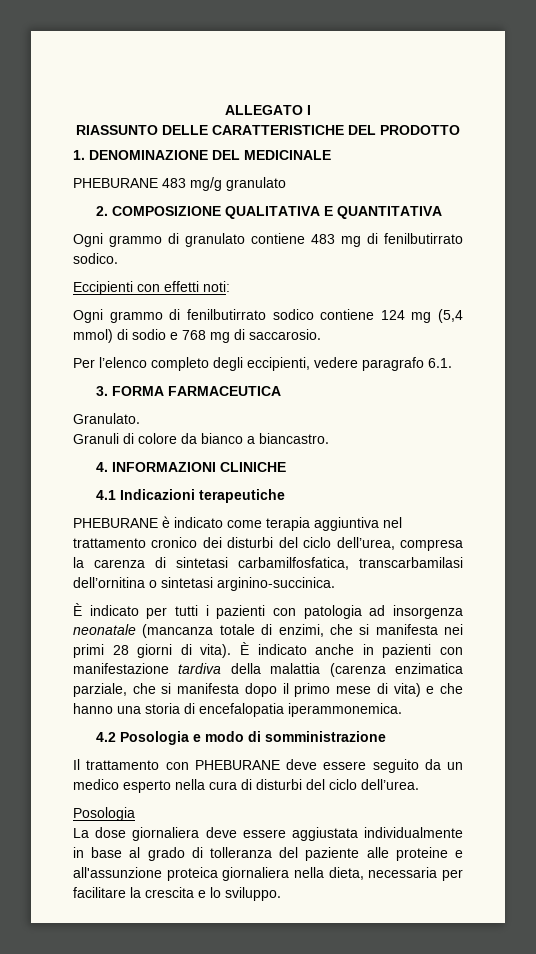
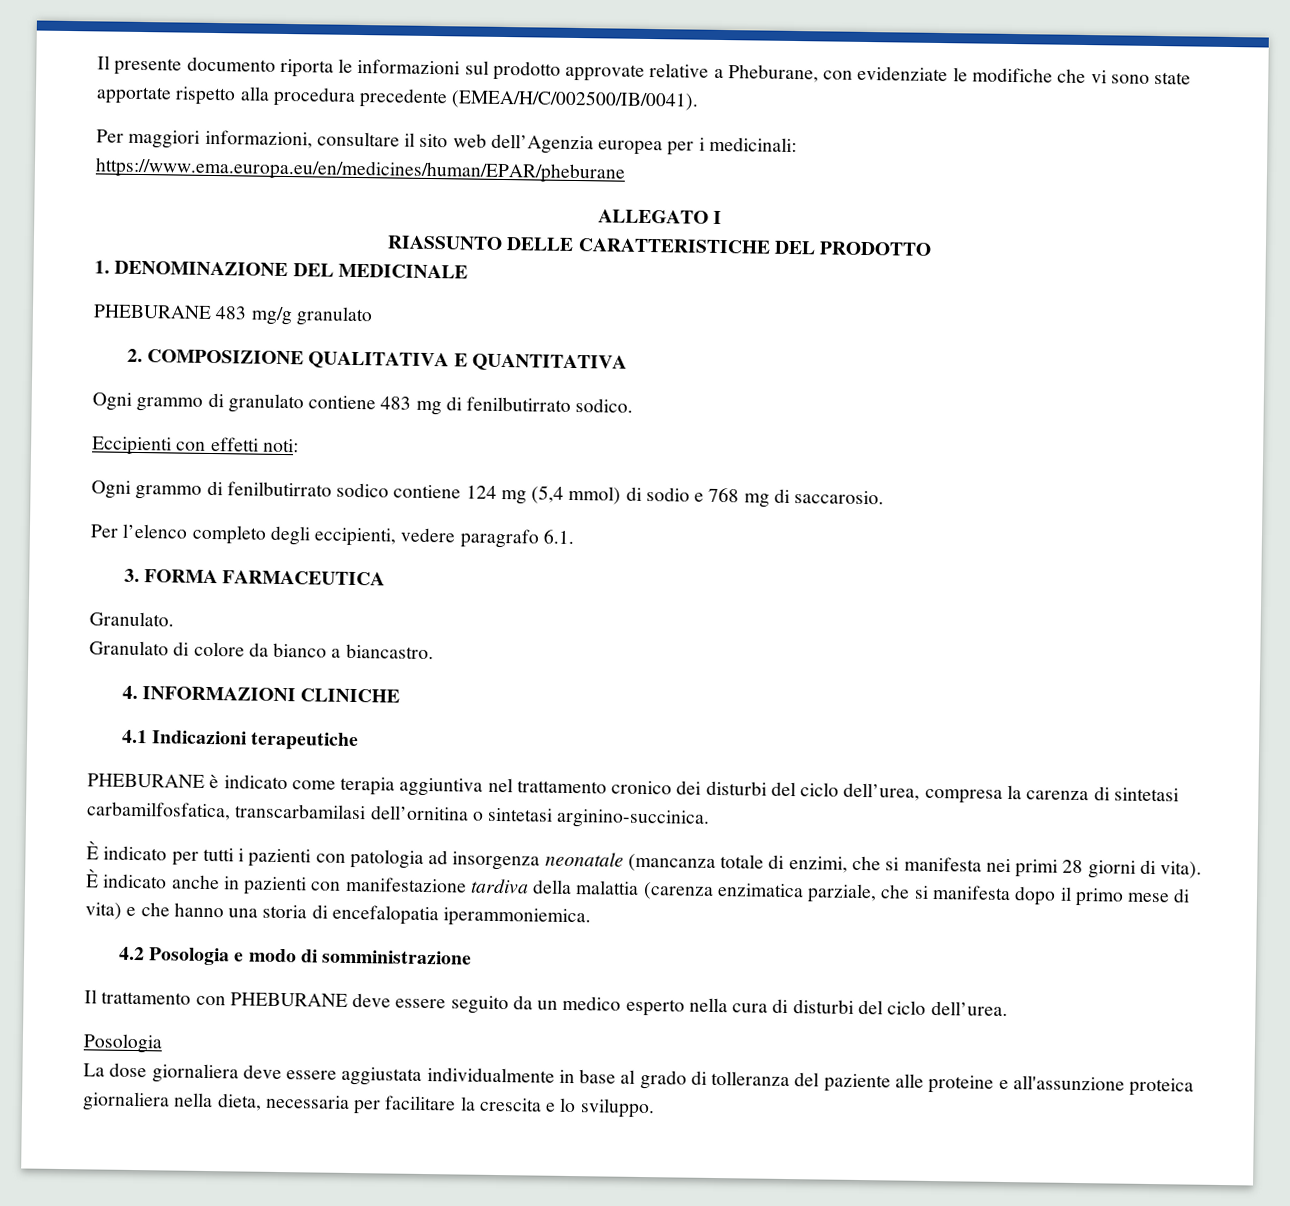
(225, 110) none -> [97,55,1192,85] [96,86,700,111] [96,129,797,156] [95,157,626,184] Il presente documento riporta le informazioni sul prodotto approvate relative a Pheburane, con evidenziate le modifiche che vi sono state apportate rispetto alla procedura precedente (EMEA/H/C/002500/IB/0041). // Per maggiori informazioni, consultare il sito web dell’Agenzia europea per i medicinali: https://www.ema.europa.eu/en/medicines/human/EPAR/pheburane //
[73,433,119,444] Granuli -> [89,640,169,656] Granulato
[288,703,402,717] iperammonemica. -> [443,907,592,928] iperammoniemica.

